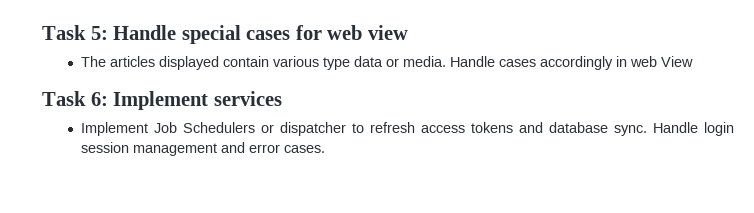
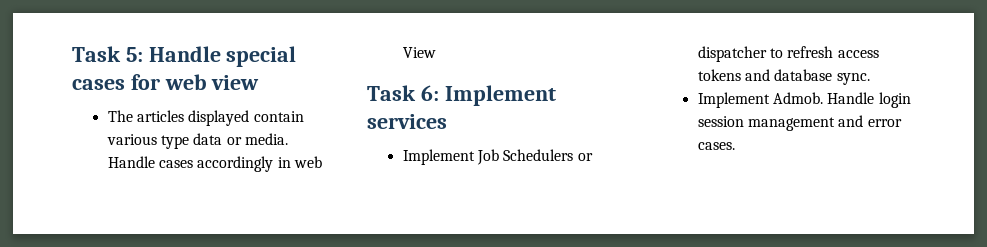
(648, 130) none -> [697,92,824,108] // Implement Admob.

